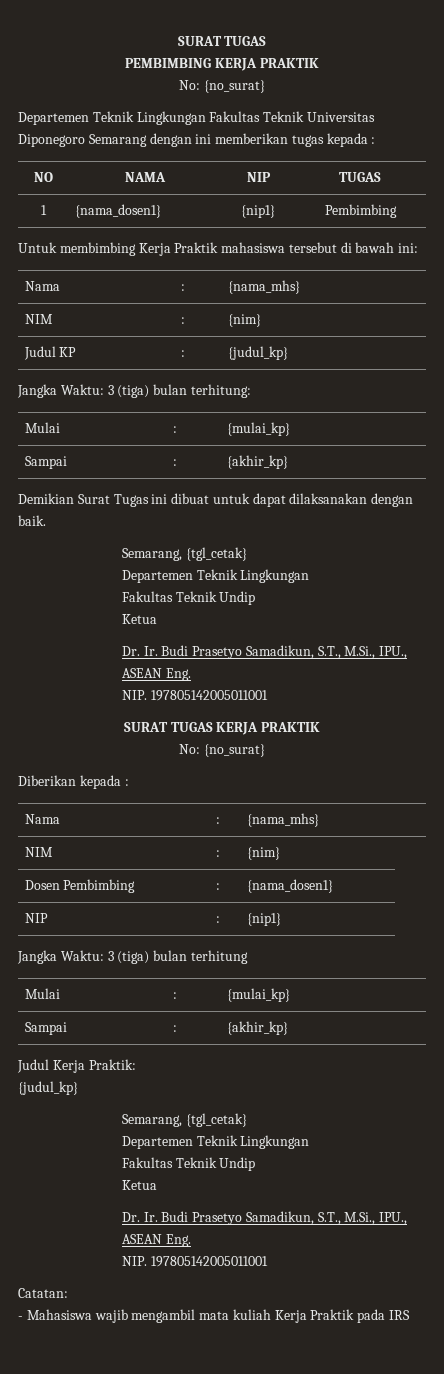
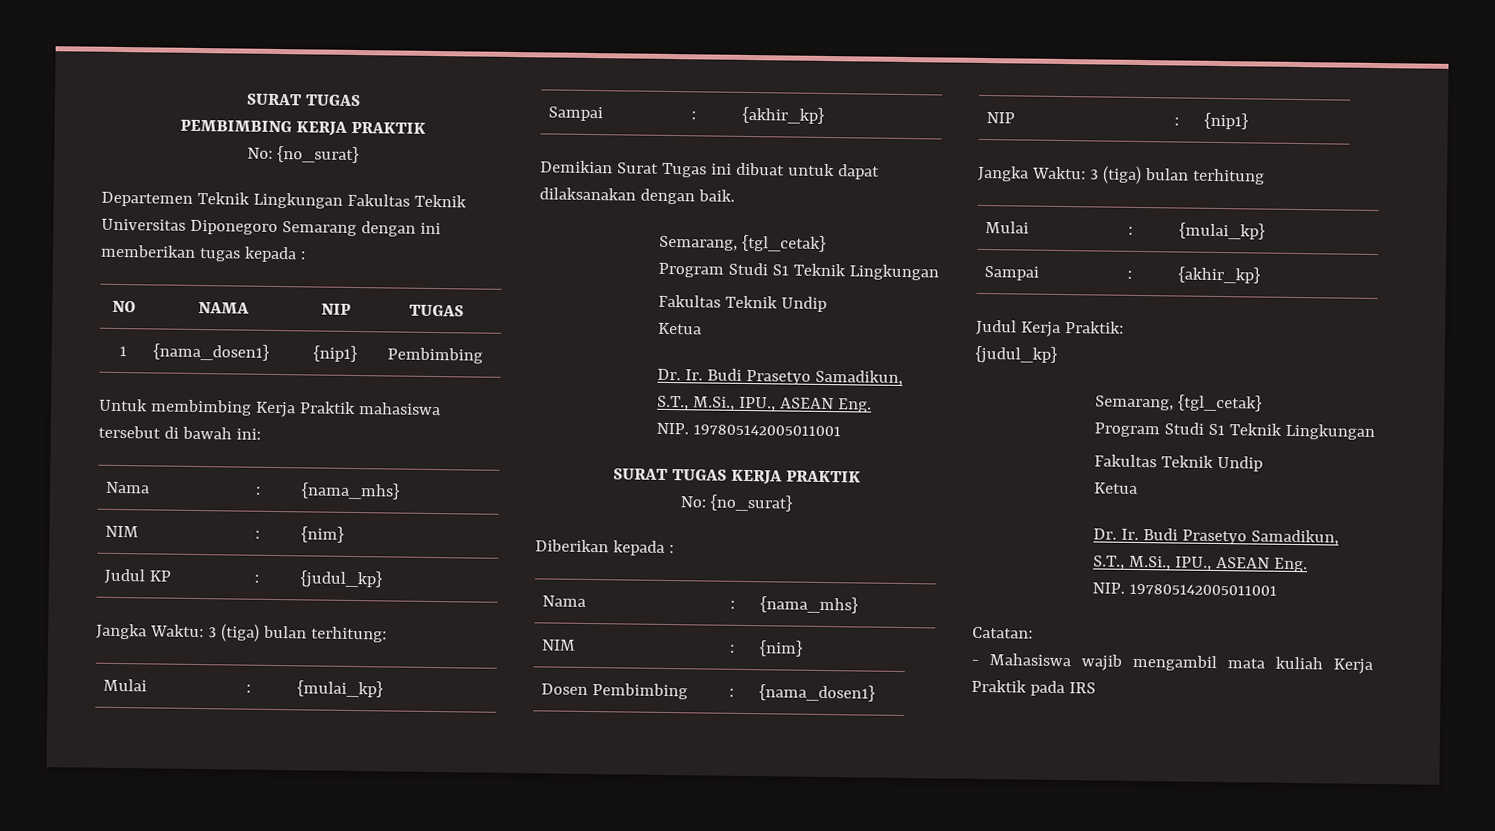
[121,570,193,583] Departemen -> [658,262,790,278] Program Studi S1
[121,1136,193,1149] Departemen -> [1094,422,1226,438] Program Studi S1

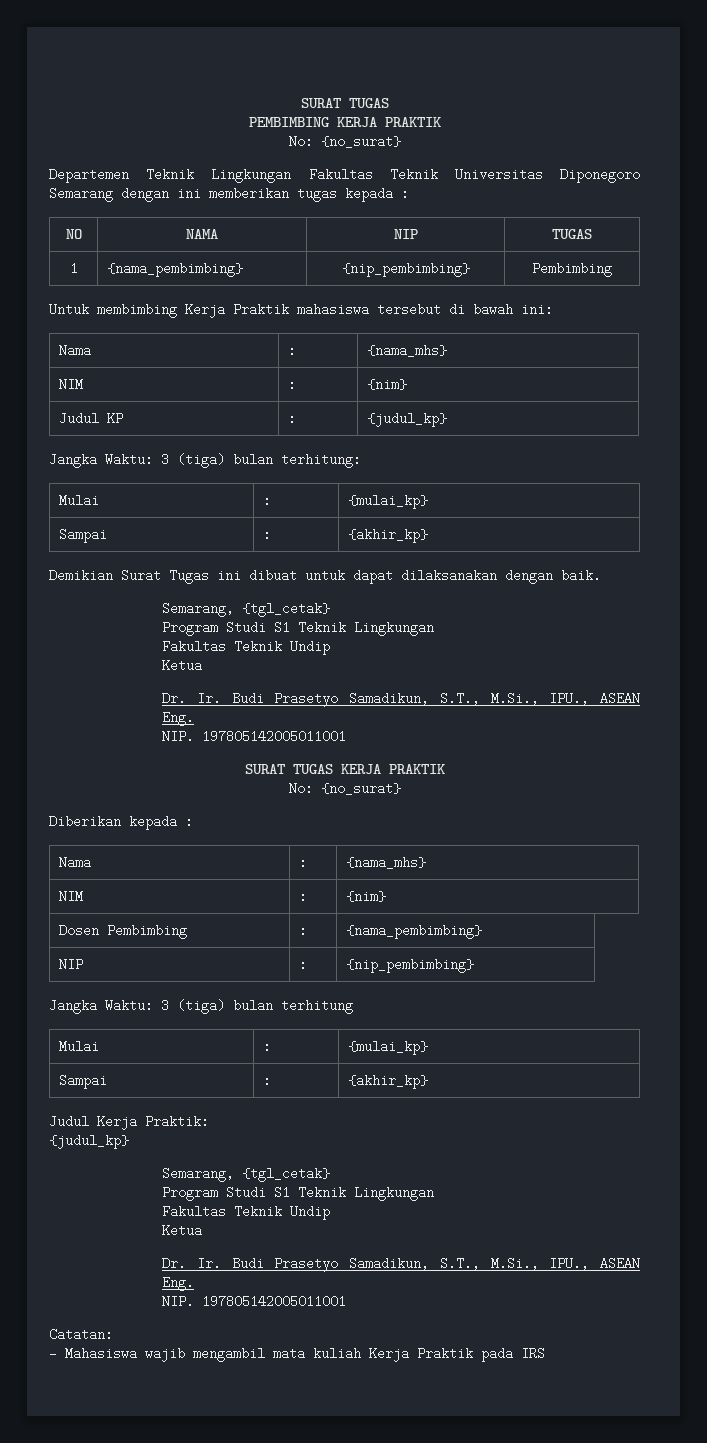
[153,343,270,361] [312,345,357,363] {nama_dosen1} | {nip1} -> [106,262,243,277] [341,262,470,277] {nama_pembimbing} | {nip_pembimbing}
[759,684,876,702] {nama_dosen1} -> [345,924,482,939] {nama_pembimbing}
[1204,112,1249,130] {nip1} -> [345,958,474,973] {nip_pembimbing}

